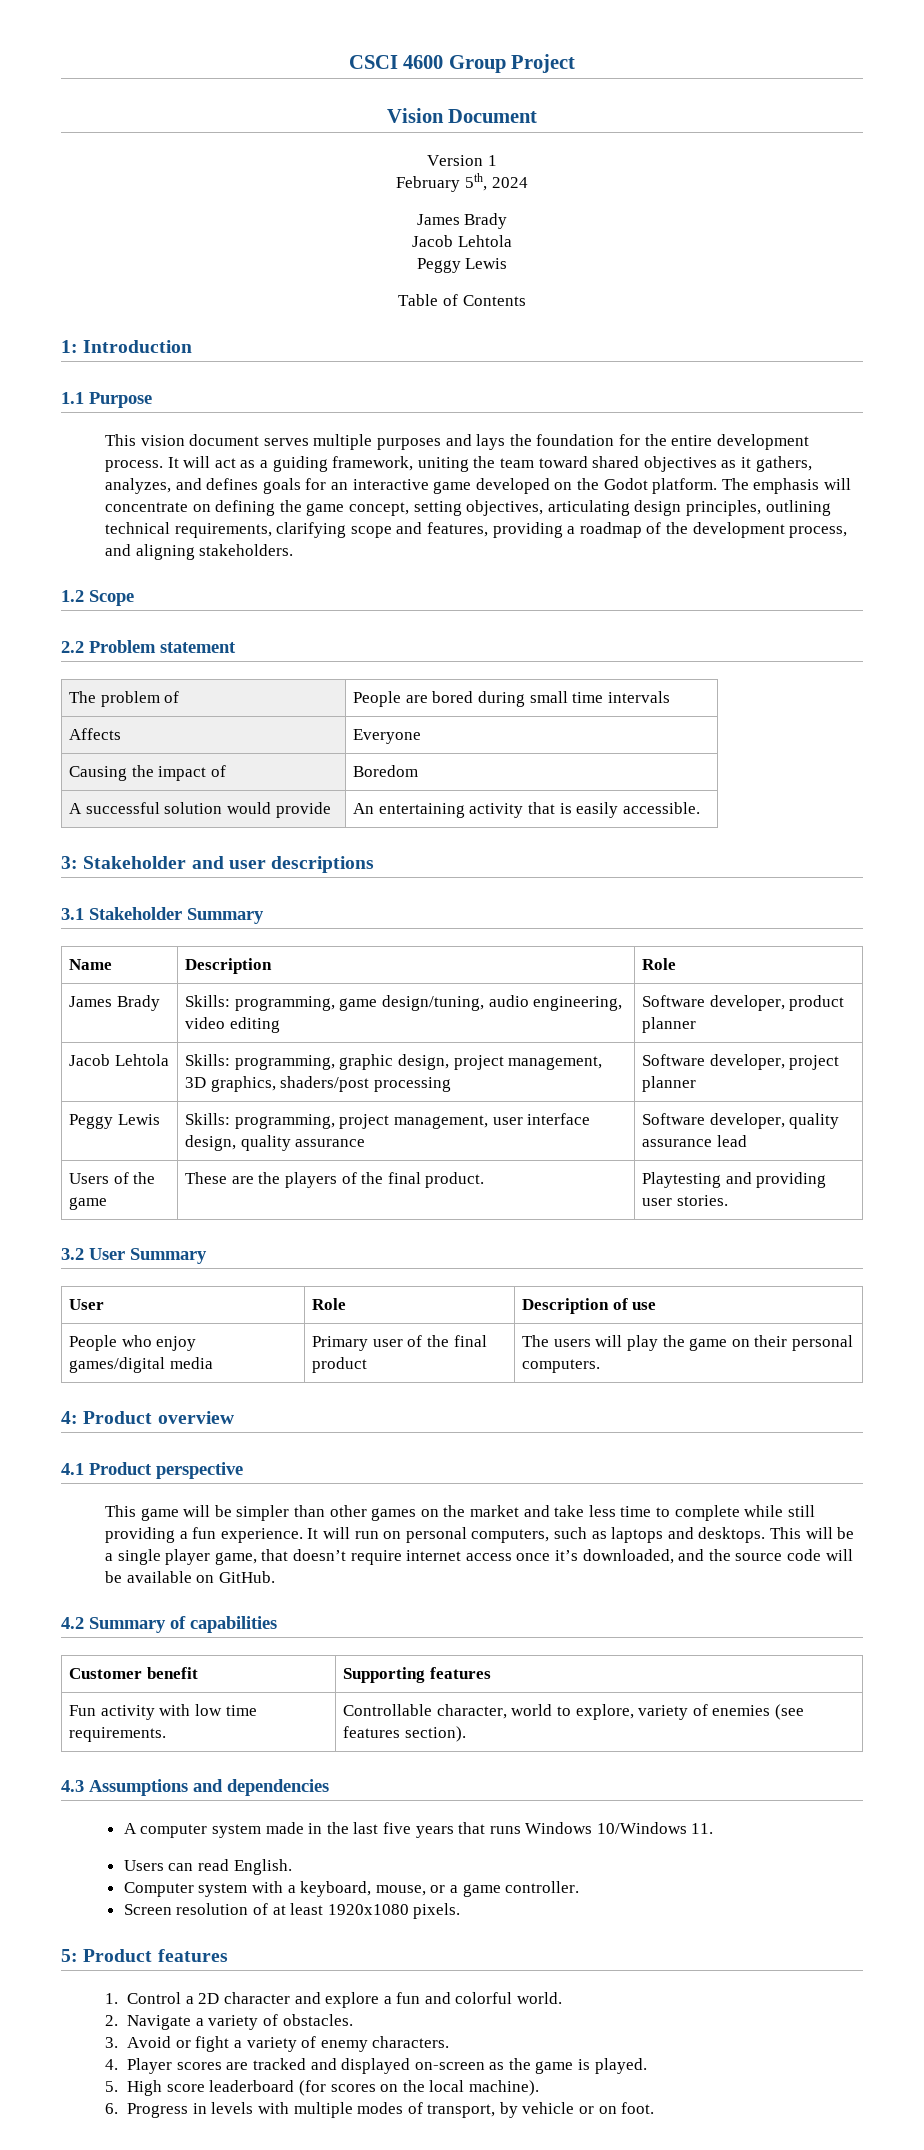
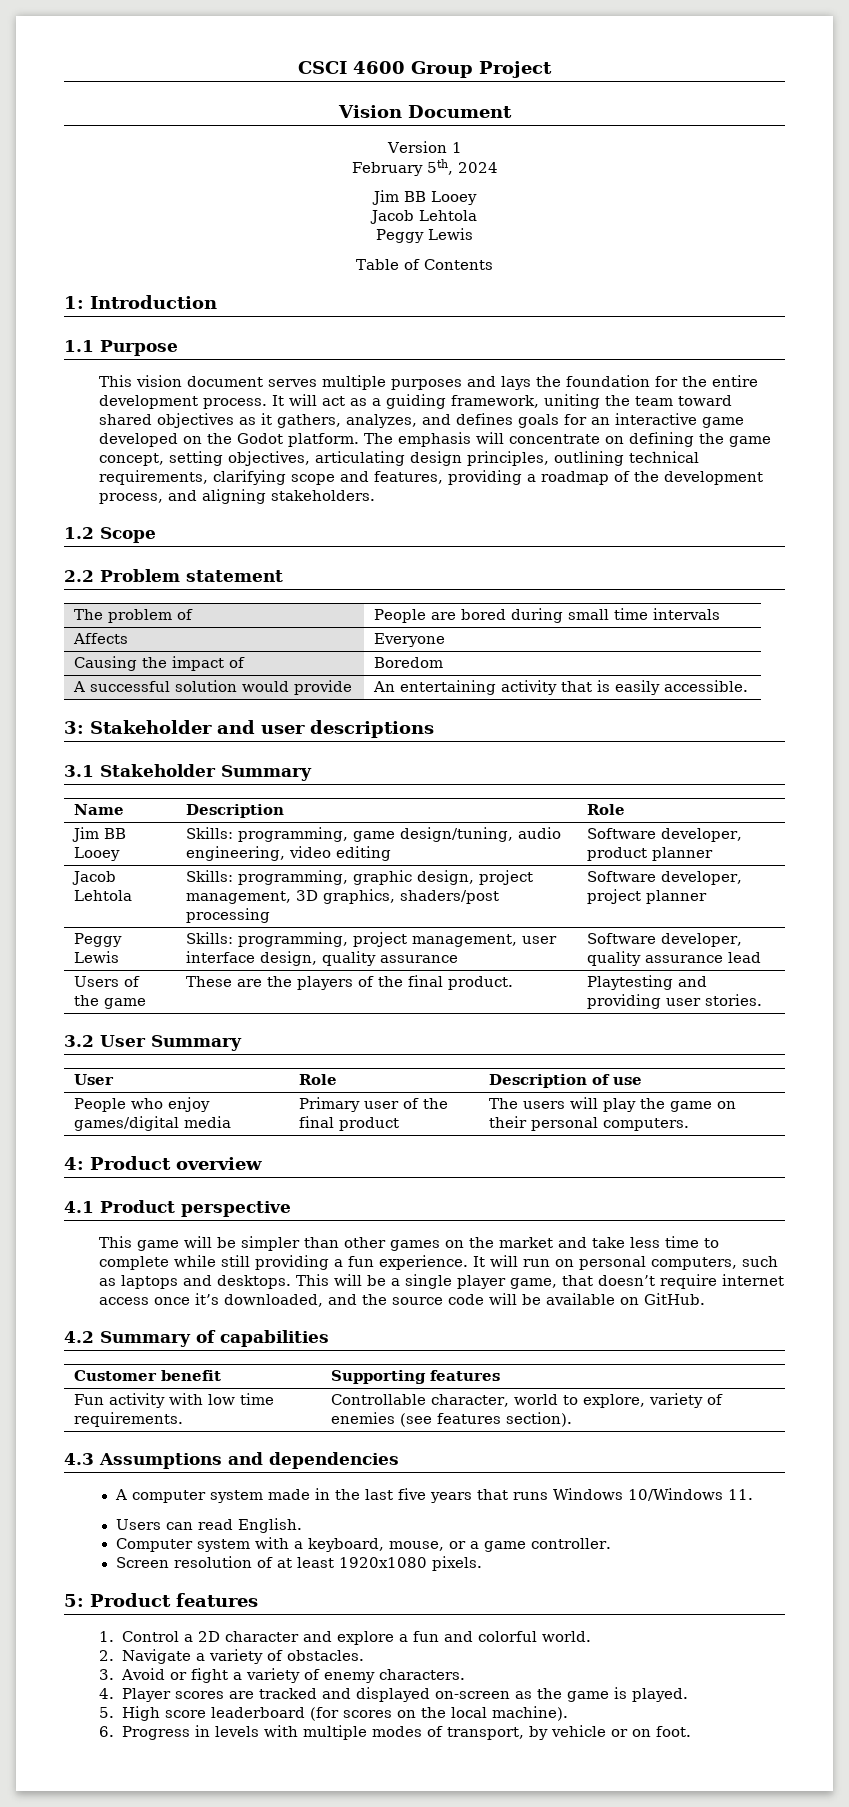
[416,213,508,229] James Brady -> [371,190,477,205] Jim BB Looey
[69,995,160,1011] James Brady -> [72,827,127,842] [74,847,121,861] Jim BB Looey

